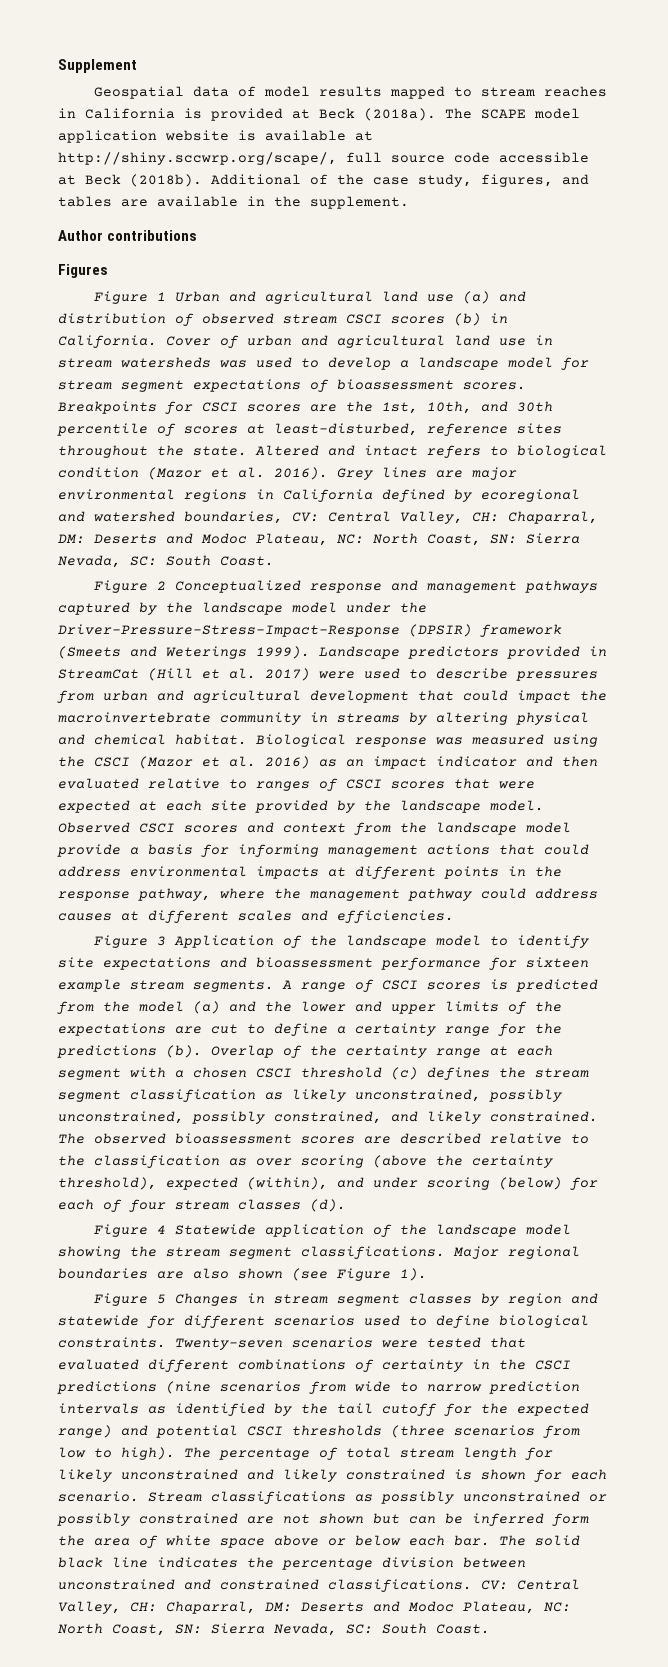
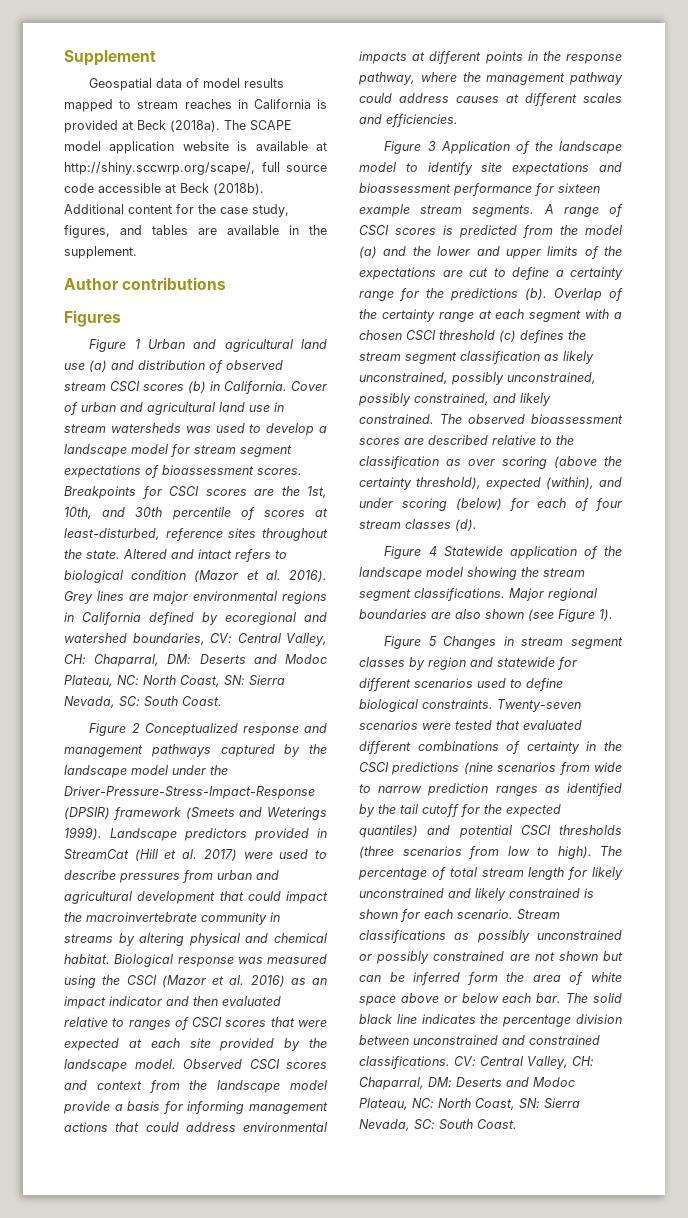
[310,174,328,185] of -> [128,204,194,214] content for
[58,1403,139,1414] intervals -> [495,786,538,796] ranges
[58,1425,112,1438] range) -> [359,825,418,838] quantiles)

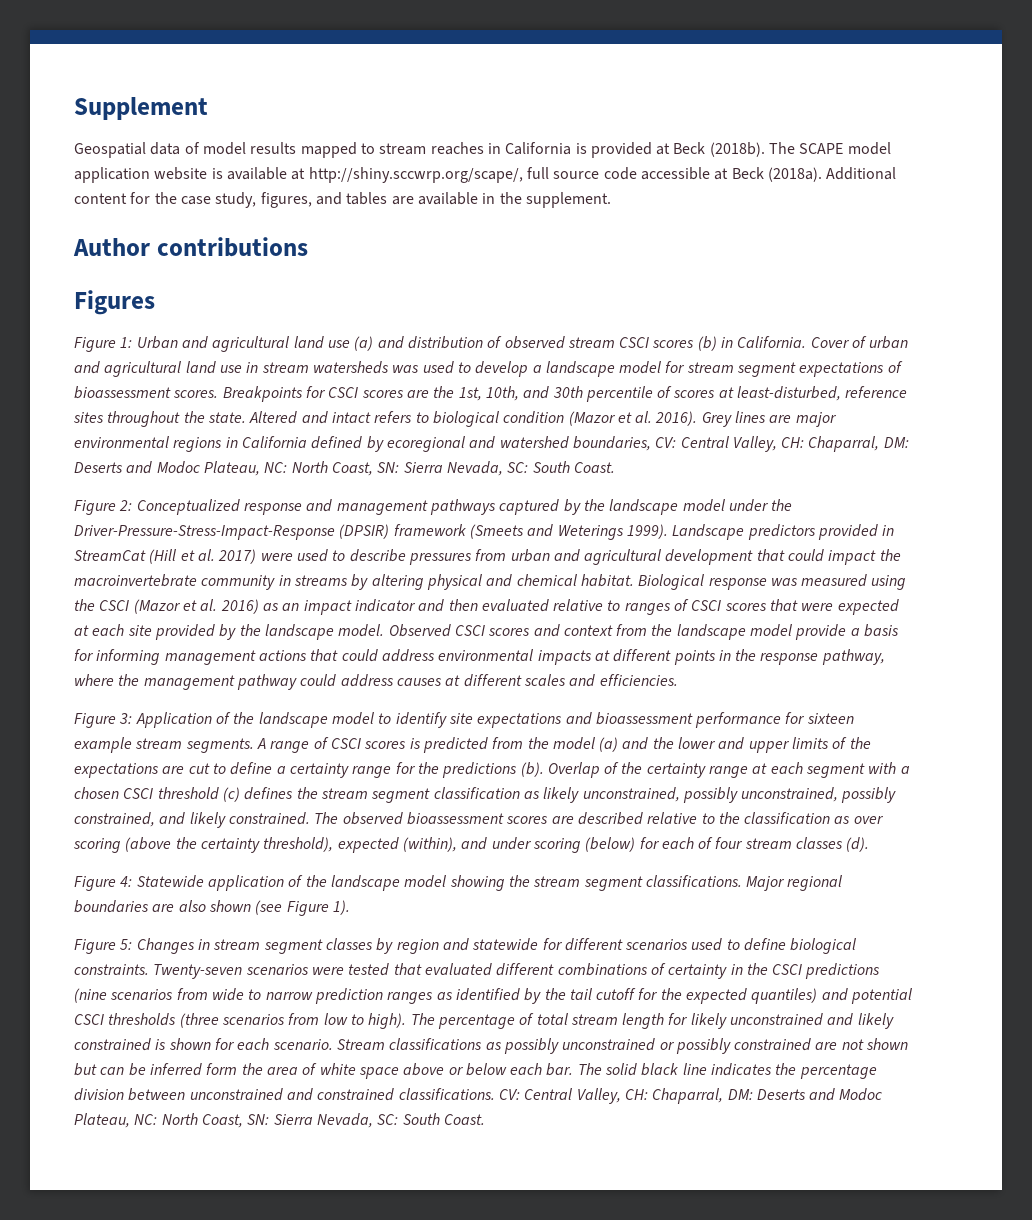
[170,120,220,132] (2018a). -> [709,142,765,157] (2018b).
[213,183,264,195] (2018b). -> [767,167,822,182] (2018a).
[134,339,140,349] 1 -> [120,337,133,348] 1:
[131,723,140,733] 2 -> [119,500,133,511] 2:
[427,141,436,151] 3 -> [119,713,133,724] 3:
[428,546,437,556] 4 -> [120,876,133,887] 4:
[428,636,437,646] 5 -> [120,939,133,950] 5:

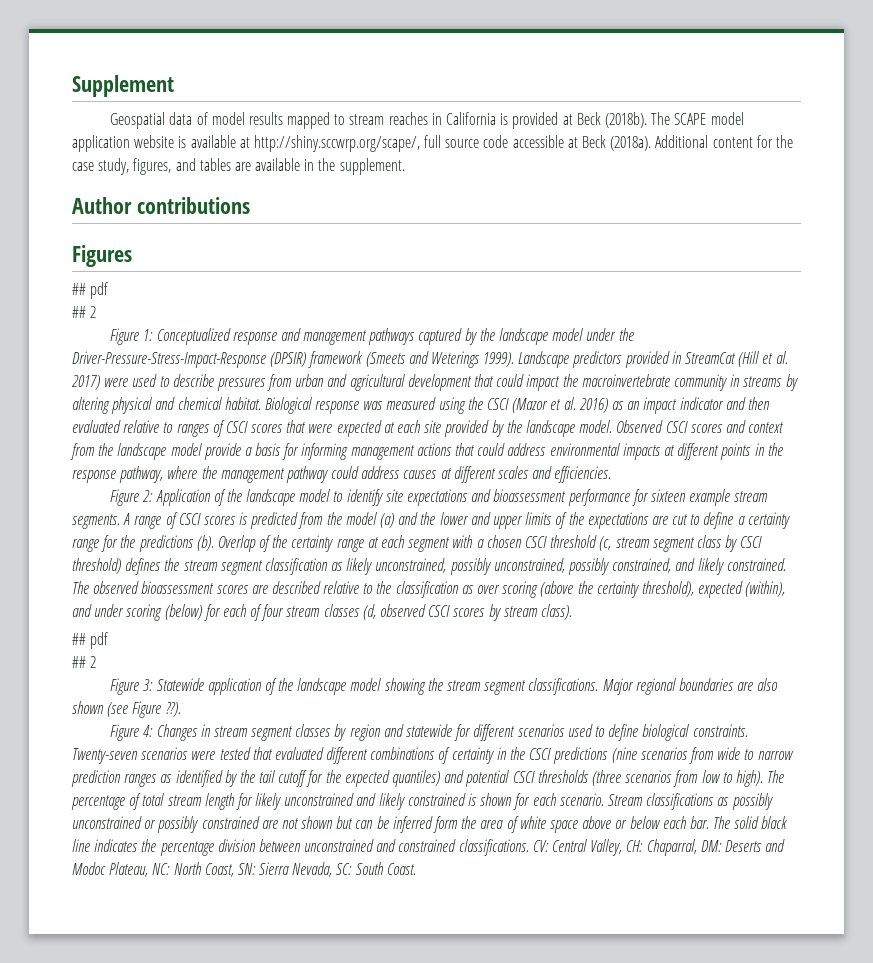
[74,336,909,352] [74,361,903,377] [74,386,908,402] [73,411,837,427] [74,436,909,452] [74,461,615,476] [74,500,133,515] Figure 1: Urban and agricultural land use (a) and distribution of observed stream CSCI scores (b) in California. Cover of urban and agricultural land use in stream watersheds was used to develop a landscape model for stream segment expectations of bioassessment scores. Breakpoints for CSCI scores are the 1st, 10th, and 30th percentile of scores at least-disturbed, reference sites throughout the state. Altered and intact refers to biological condition (Mazor et al. 2016). Grey lines are major environmental regions in California defined by ecoregional and watershed boundaries, CV: Central Valley, CH: Chaparral, DM: Deserts and Modoc Plateau, NC: North Coast, SN: Sierra Nevada, SC: South Coast. // Figure 2: -> [72,282,109,299] [72,306,97,318] [110,328,154,345] ## pdf // ## 2 // Figure 1:
[119,713,133,724] 3: -> [142,490,154,502] 2:
[222,787,240,802] (c) -> [599,535,763,552] [72,558,121,574] (c, stream segment class by CSCI threshold)
[846,837,870,852] [74,876,133,891] (d). // Figure 4: -> [362,604,572,621] [72,632,109,649] [72,656,97,668] [110,678,154,695] (d, observed CSCI scores by stream class). // ## pdf // ## 2 // Figure 3:
[332,900,350,915] [74,939,133,954] 1). // Figure 5: -> [165,702,181,717] [110,724,154,741] ??). // Figure 4:

